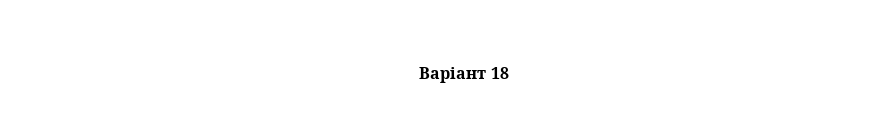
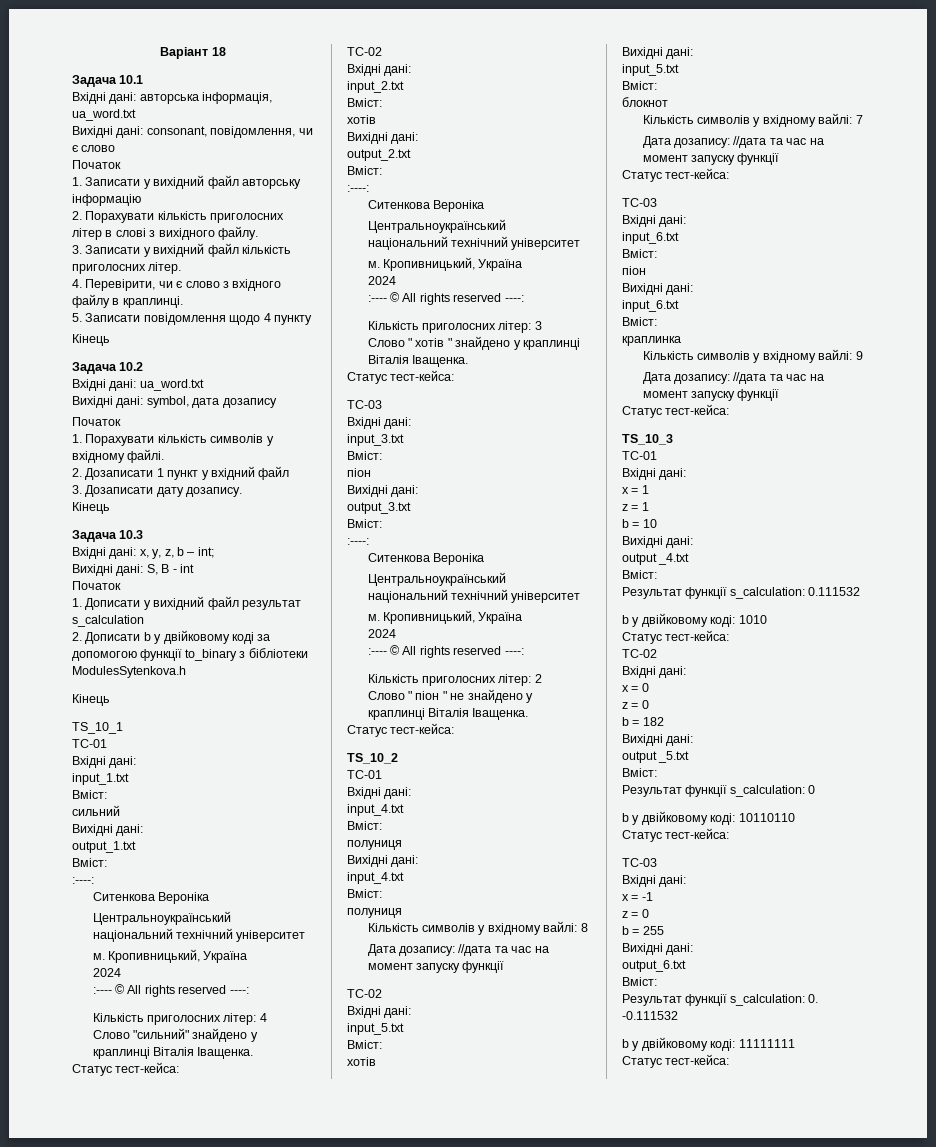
(509, 73) none -> [72,75,144,87] [72,92,273,104] [72,109,136,121] [72,126,313,138] [72,145,116,152] [72,160,121,169] [72,175,301,189] [72,194,141,206] [72,211,285,223] [72,226,258,240] [72,243,291,257] [72,262,182,274] [72,279,282,291] [72,294,183,308] [72,313,312,325] [72,334,110,346] [72,362,144,374] [72,379,204,391] [72,396,277,408] [72,417,121,426] [72,434,274,446] [72,449,165,463] [72,466,290,480] [72,485,243,497] [72,502,110,514] [72,530,144,542] [72,547,214,559] [72,564,194,576] [72,581,121,590] [72,596,301,610] [72,615,144,627] [72,630,271,644] [72,648,308,661] [72,666,186,678] [72,694,110,706] [72,722,123,734] [72,739,107,748] [72,756,137,768] [72,773,129,785] [72,790,107,799] [72,805,120,816] [72,824,144,836] [72,841,136,853] [72,858,107,867] [72,877,94,884] [92,892,210,904] [92,911,231,925] [92,928,306,942] [92,949,248,963] [92,968,121,977] [92,984,249,997] [92,1013,267,1025] [92,1028,258,1042] [92,1047,254,1059] [72,1062,180,1076] [347,47,382,56] [347,64,412,76] [347,81,404,93] [347,98,382,107] [347,115,376,124] [347,132,419,144] [347,149,411,161] [347,166,382,175] [347,185,369,192] [367,200,485,212] [367,219,506,233] [367,236,581,250] [367,257,523,271] [367,276,396,285] [367,292,524,305] [367,321,542,333] [367,336,580,350] [367,355,469,367] [347,370,455,384] [347,400,382,409] [347,417,412,429] [347,434,404,446] [347,451,382,460] [347,468,371,477] [347,485,419,497] [347,502,411,514] [347,519,382,528] [347,538,369,545] [367,553,485,565] [367,572,506,586] [367,589,581,603] [367,610,523,624] [367,629,396,638] [367,645,524,658] [367,674,542,686] [367,689,533,703] [367,708,529,720] [347,723,455,737] [347,753,398,764] [347,770,382,779] [347,787,412,799] [347,804,404,816] [347,821,382,830] [347,840,402,850] [347,855,419,867] [347,872,404,884] [347,889,382,898] [347,908,402,918] [367,921,588,935] [367,944,549,956] [367,961,505,973] [347,989,382,998] [347,1006,412,1018] [347,1023,404,1035] [347,1040,382,1049] [347,1057,376,1066] [622,47,694,59] [622,64,679,76] [622,81,657,90] [622,97,668,107] [642,113,863,127] [642,136,824,148] [642,153,780,165] [622,168,730,182] [622,198,657,207] [622,215,687,227] [622,232,679,244] [622,249,657,258] [622,266,646,275] [622,283,694,295] [622,300,679,312] [622,317,657,326] [622,336,681,346] [642,349,863,363] [642,372,824,384] [642,389,780,401] [622,404,730,418] [622,434,673,445] [622,451,657,460] [622,468,687,480] [622,485,649,494] [622,502,649,511] [622,519,657,528] [622,536,694,548] [622,553,690,565] [622,570,657,579] [622,587,861,599] [622,613,767,627] [622,630,730,644] [622,649,657,658] [622,666,687,678] [622,683,649,692] [622,700,649,709] [622,717,664,726] [622,734,694,746] [622,751,690,763] [622,768,657,777] [622,785,816,797] [622,811,795,825] [622,828,730,842] [622,858,657,867] [622,875,687,887] [622,892,653,901] [622,909,649,918] [622,926,664,935] [622,943,694,955] [622,960,686,972] [622,977,657,986] [622,994,819,1006] [622,1011,678,1020] [622,1037,795,1051] [622,1054,730,1068] // Задача 10.1 // Вхідні дані: авторська інформація, ua_word.txt // Вихідні дані: consonant, повідомлення, чи є слово // Початок // 1. Записати у вихідний файл авторську інформацію // 2. Порахувати кількість приголосних літер в слові з вихідного файлу. // 3. Записати у вихідний файл кількість приголосних літер. // 4. Перевірити, чи є слово з вхідного файлу в краплинці. // 5. Записати повідомлення щодо 4 пункту // Кінець // Задача 10.2 // Вхідні дані: ua_word.txt // Вихідні дані: symbol, дата дозапису // Початок // 1. Порахувати кількість символів у вхідному файлі. // 2. Дозаписати 1 пункт у вхідний файл // 3. Дозаписати дату дозапису. // Кінець // Задача 10.3 // Вхідні дані: x, y, z, b – int; // Вихідні дані: S, B - int // Початок // 1. Дописати у вихідний файл результат s_calculation // 2. Дописати b у двійковому коді за допомогою функції to_binary з бібліотеки ModulesSytenkova.h // Кінець // TS_10_1 // TC-01 // Вхідні дані: // input_1.txt // Вміст: // сильний // Вихідні дані: // output_1.txt // Вміст: // :----: // Cитенкова Вероніка // Центральноукраїнський національний технічний університет // м. Кропивницький, Україна // 2024 // :---- © All rights reserved ----: // Кількість приголосних літер: 4 // Слово "сильний" знайдено у краплинці Віталія Іващенка. // Статус тест-кейса: // TC-02 // Вхідні дані: // input_2.txt // Вміст: // хотів // Вихідні дані: // output_2.txt // Вміст: // :----: // Cитенкова Вероніка // Центральноукраїнський національний технічний університет // м. Кропивницький, Україна // 2024 // :---- © All rights reserved ----: // Кількість приголосних літер: 3 // Слово " хотів " знайдено у краплинці Віталія Іващенка. // Статус тест-кейса: // TC-03 // Вхідні дані: // input_3.txt // Вміст: // піон // Вихідні дані: // output_3.txt // Вміст: // :----: // Cитенкова Вероніка // Центральноукраїнський національний технічний університет // м. Кропивницький, Україна // 2024 // :---- © All rights reserved ----: // Кількість приголосних літер: 2 // Слово " піон " не знайдено у краплинці Віталія Іващенка. // Статус тест-кейса: // TS_10_2 // TC-01 // Вхідні дані: // input_4.txt // Вміст: // полуниця // Вихідні дані: // input_4.txt // Вміст: // полуниця // Кількість символів у вхідному вайлі: 8 // Дата дозапису: //дата та час на момент запуску функції // TC-02 // Вхідні дані: // input_5.txt // Вміст: // хотів // Вихідні дані: // input_5.txt // Вміст: // блокнот // Кількість символів у вхідному вайлі: 7 // Дата дозапису: //дата та час на момент запуску функції // Статус тест-кейса: // TC-03 // Вхідні дані: // input_6.txt // Вміст: // піон // Вихідні дані: // input_6.txt // Вміст: // краплинка // Кількість символів у вхідному вайлі: 9 // Дата дозапису: //дата та час на момент запуску функції // Статус тест-кейса: // TS_10_3 // TC-01 // Вхідні дані: // x = 1 // z = 1 // b = 10 // Вихідні дані: // output _4.txt // Вміст: // Результат функції s_calculation: 0.111532 // b у двійковому коді: 1010 // Статус тест-кейса: // TC-02 // Вхідні дані: // x = 0 // z = 0 // b = 182 // Вихідні дані: // output _5.txt // Вміст: // Результат функції s_calculation: 0 // b у двійковому коді: 10110110 // Статус тест-кейса: // TC-03 // Вхідні дані: // x = -1 // z = 0 // b = 255 // Вихідні дані: // output_6.txt // Вміст: // Результат функції s_calculation: 0. -0.111532 // b у двійковому коді: 11111111 // Статус тест-кейса:

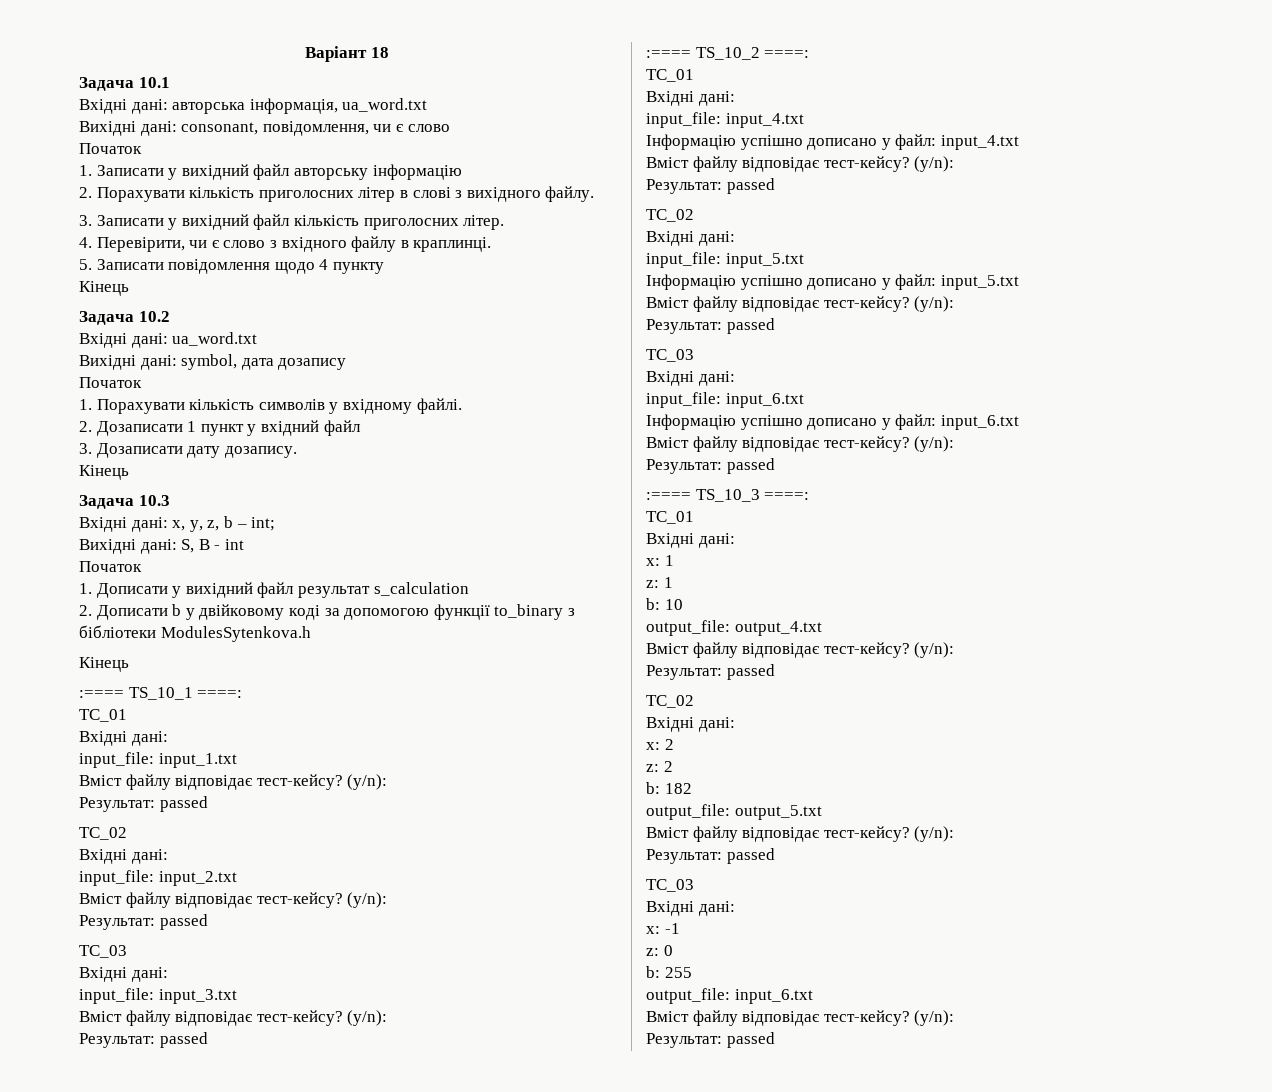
(110, 700) none -> [79,690,124,698] :====
[72,739,107,748] [72,756,137,768] // TC-01 // Вхідні дані: // -> [197,690,243,698] [79,709,127,722] [79,731,168,746] [79,752,154,768] ====: // TC_01 // Вхідні дані: // input_file:
[72,790,107,799] [72,805,120,816] [72,824,144,836] [72,841,136,853] [72,858,107,867] [72,877,94,884] [92,892,210,904] [92,911,231,925] [92,928,306,942] [92,949,248,963] [92,968,121,977] [92,984,249,997] [92,1013,267,1025] [92,1028,258,1042] [92,1047,254,1059] [72,1062,180,1076] [347,47,382,56] [347,64,412,76] Вміст: // сильний // Вихідні дані: // output_1.txt // Вміст: // :----: // Cитенкова Вероніка // Центральноукраїнський національний технічний університет // м. Кропивницький, Україна // 2024 // :---- © All rights reserved ----: // Кількість приголосних літер: 4 // Слово "сильний" знайдено у краплинці Віталія Іващенка. // Статус тест-кейса: // TC-02 // Вхідні дані: // -> [79,774,388,790] [79,796,208,812] [79,827,127,840] [79,849,168,864] [79,870,154,886] Вміст файлу відповідає тест-кейсу? (y/n): // Результат: passed // TC_02 // Вхідні дані: // input_file:
[347,98,382,107] [347,115,376,124] [347,132,419,144] [347,149,411,161] [347,166,382,175] [347,185,369,192] [367,200,485,212] [367,219,506,233] [367,236,581,250] [367,257,523,271] [367,276,396,285] [367,292,524,305] [367,321,542,333] [367,336,580,350] [367,355,469,367] [347,370,455,384] [347,400,382,409] [347,417,412,429] Вміст: // хотів // Вихідні дані: // output_2.txt // Вміст: // :----: // Cитенкова Вероніка // Центральноукраїнський національний технічний університет // м. Кропивницький, Україна // 2024 // :---- © All rights reserved ----: // Кількість приголосних літер: 3 // Слово " хотів " знайдено у краплинці Віталія Іващенка. // Статус тест-кейса: // TC-03 // Вхідні дані: // -> [79,892,388,908] [79,914,208,930] [79,945,127,958] [79,967,168,982] [79,988,154,1004] Вміст файлу відповідає тест-кейсу? (y/n): // Результат: passed // TC_03 // Вхідні дані: // input_file:
[347,451,382,460] [347,468,371,477] [347,485,419,497] [347,502,411,514] [347,519,382,528] [347,538,369,545] [367,553,485,565] [367,572,506,586] [367,589,581,603] [367,610,523,624] [367,629,396,638] [367,645,524,658] [367,674,542,686] [367,689,533,703] [367,708,529,720] [347,723,455,737] [347,753,398,764] [347,770,382,779] [347,787,412,799] [347,804,404,816] [347,821,382,830] [347,840,402,850] [347,855,419,867] [347,872,404,884] [347,889,382,898] [347,908,402,918] [367,921,588,935] [367,944,549,956] [367,961,505,973] [347,989,382,998] [347,1006,412,1018] [347,1023,404,1035] [347,1040,382,1049] [347,1057,376,1066] [622,47,694,59] [622,64,679,76] [622,81,657,90] [622,97,668,107] [642,113,863,127] [642,136,824,148] [642,153,780,165] [622,168,730,182] [622,198,657,207] [622,215,687,227] [622,232,679,244] [622,249,657,258] [622,266,646,275] [622,283,694,295] [622,300,679,312] [622,317,657,326] [622,336,681,346] [642,349,863,363] [642,372,824,384] [642,389,780,401] [622,404,730,418] [622,434,673,445] [622,451,657,460] [622,468,687,480] [622,485,649,494] [622,502,649,511] [622,519,640,528] Вміст: // піон // Вихідні дані: // output_3.txt // Вміст: // :----: // Cитенкова Вероніка // Центральноукраїнський національний технічний університет // м. Кропивницький, Україна // 2024 // :---- © All rights reserved ----: // Кількість приголосних літер: 2 // Слово " піон " не знайдено у краплинці Віталія Іващенка. // Статус тест-кейса: // TS_10_2 // TC-01 // Вхідні дані: // input_4.txt // Вміст: // полуниця // Вихідні дані: // input_4.txt // Вміст: // полуниця // Кількість символів у вхідному вайлі: 8 // Дата дозапису: //дата та час на момент запуску функції // TC-02 // Вхідні дані: // input_5.txt // Вміст: // хотів // Вихідні дані: // input_5.txt // Вміст: // блокнот // Кількість символів у вхідному вайлі: 7 // Дата дозапису: //дата та час на момент запуску функції // Статус тест-кейса: // TC-03 // Вхідні дані: // input_6.txt // Вміст: // піон // Вихідні дані: // input_6.txt // Вміст: // краплинка // Кількість символів у вхідному вайлі: 9 // Дата дозапису: //дата та час на момент запуску функції // Статус тест-кейса: // TS_10_3 // TC-01 // Вхідні дані: // x = 1 // z = 1 // b = -> [79,1010,388,1026] [79,1032,208,1048] [646,47,810,60] [646,69,694,82] [646,91,735,106] [646,112,804,128] [646,134,1019,150] [646,156,955,172] [646,178,775,194] [646,209,694,222] [646,231,735,246] [646,252,804,268] [646,274,1019,290] [646,296,955,312] [646,318,775,334] [646,349,694,362] [646,371,735,386] [646,392,804,408] [646,414,1019,430] [646,436,955,452] [646,458,775,474] [646,489,810,502] [646,511,694,524] [646,533,735,548] [646,555,674,566] [646,577,673,588] [646,598,660,610] Вміст файлу відповідає тест-кейсу? (y/n): // Результат: passed // :==== TS_10_2 ====: // TC_01 // Вхідні дані: // input_file: input_4.txt // Інформацію успішно дописано у файл: input_4.txt // Вміст файлу відповідає тест-кейсу? (y/n): // Результат: passed // TC_02 // Вхідні дані: // input_file: input_5.txt // Інформацію успішно дописано у файл: input_5.txt // Вміст файлу відповідає тест-кейсу? (y/n): // Результат: passed // TC_03 // Вхідні дані: // input_file: input_6.txt // Інформацію успішно дописано у файл: input_6.txt // Вміст файлу відповідає тест-кейсу? (y/n): // Результат: passed // :==== TS_10_3 ====: // TC_01 // Вхідні дані: // x: 1 // z: 1 // b:
[622,536,694,548] [622,553,690,565] [622,570,657,579] [622,587,861,599] [622,613,767,627] [622,630,730,644] [622,649,657,658] [622,666,687,678] [622,683,649,692] [622,700,649,709] [622,717,664,726] [622,734,694,746] [622,751,690,763] [622,768,657,777] [622,785,816,797] [622,811,795,825] [622,828,730,842] [622,858,657,867] [622,875,687,887] [622,894,639,901] Вихідні дані: // output _4.txt // Вміст: // Результат функції s_calculation: 0.111532 // b у двійковому коді: 1010 // Статус тест-кейса: // TC-02 // Вхідні дані: // x = 0 // z = 0 // b = 182 // Вихідні дані: // output _5.txt // Вміст: // Результат функції s_calculation: 0 // b у двійковому коді: 10110110 // Статус тест-кейса: // TC-03 // Вхідні дані: // x = -> [646,620,822,636] [646,642,955,658] [646,664,775,680] [646,695,694,708] [646,717,735,732] [646,739,674,750] [646,761,673,772] [646,782,692,794] [646,804,822,820] [646,826,955,842] [646,848,775,864] [646,879,694,892] [646,901,735,916] [646,926,660,934] output_file: output_4.txt // Вміст файлу відповідає тест-кейсу? (y/n): // Результат: passed // TC_02 // Вхідні дані: // x: 2 // z: 2 // b: 182 // output_file: output_5.txt // Вміст файлу відповідає тест-кейсу? (y/n): // Результат: passed // TC_03 // Вхідні дані: // x:
[622,909,649,918] [622,926,640,935] z = 0 // b = -> [646,945,673,956] [646,966,660,978] z: 0 // b:
[622,943,694,955] [622,960,686,972] [622,977,657,986] [622,994,819,1006] [622,1011,678,1020] [622,1037,795,1051] [622,1054,730,1068] Вихідні дані: // output_6.txt // Вміст: // Результат функції s_calculation: 0. -0.111532 // b у двійковому коді: 11111111 // Статус тест-кейса: -> [646,988,813,1004] [646,1010,955,1026] [646,1032,775,1048] output_file: input_6.txt // Вміст файлу відповідає тест-кейсу? (y/n): // Результат: passed

